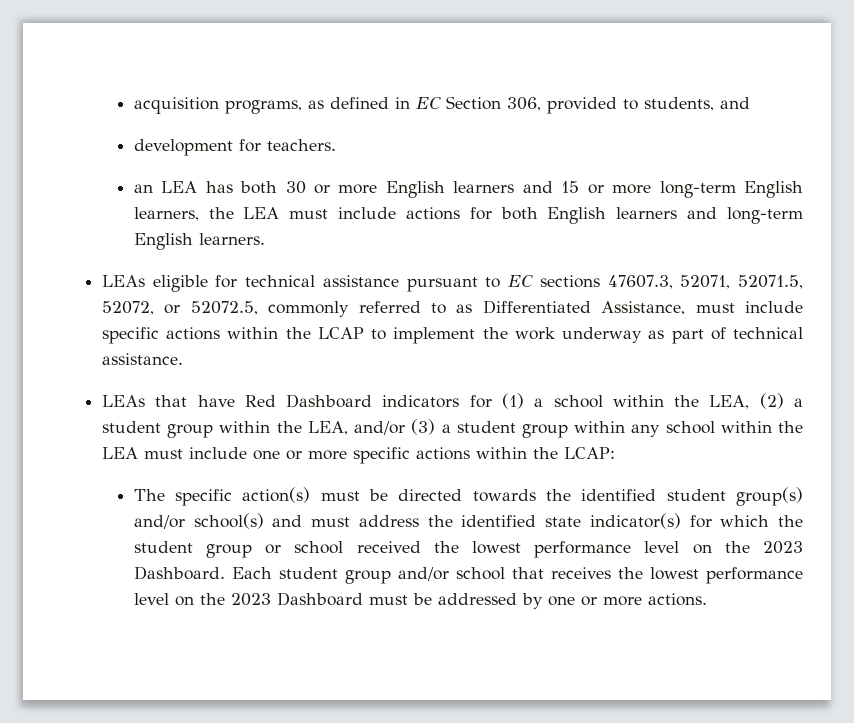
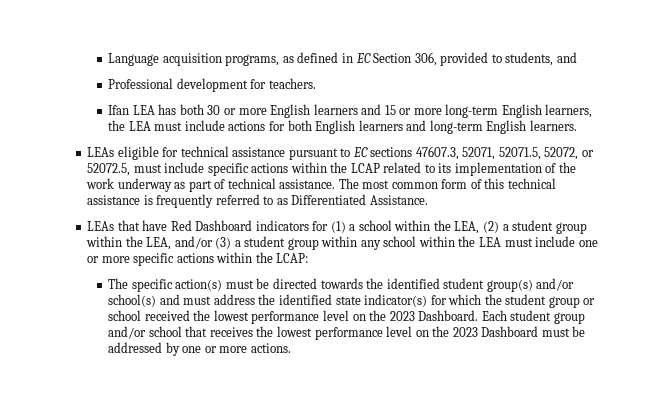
(133, 105) none -> [108,53,160,66] Language
(750, 103) none -> [108,78,174,89] Professional
[133,184,153,193] an -> [108,105,130,115] Ifan
[268,300,686,317] commonly referred to as Differentiated Assistance, -> (131, 169) none
[371,327,476,344] to implement -> [383,162,557,176] related to its implementation of
(183, 359) none -> [338,178,556,189] [87,194,428,208] The most common form of this technical assistance is frequently referred to as Differentiated Assistance.

